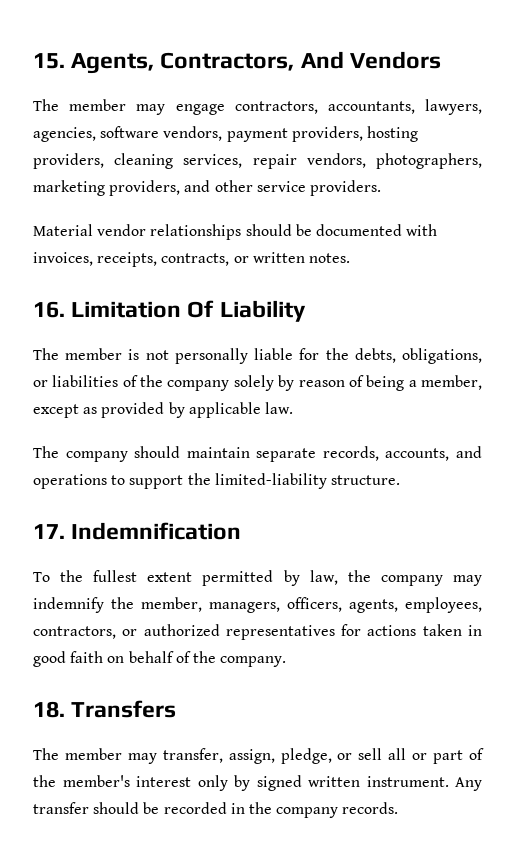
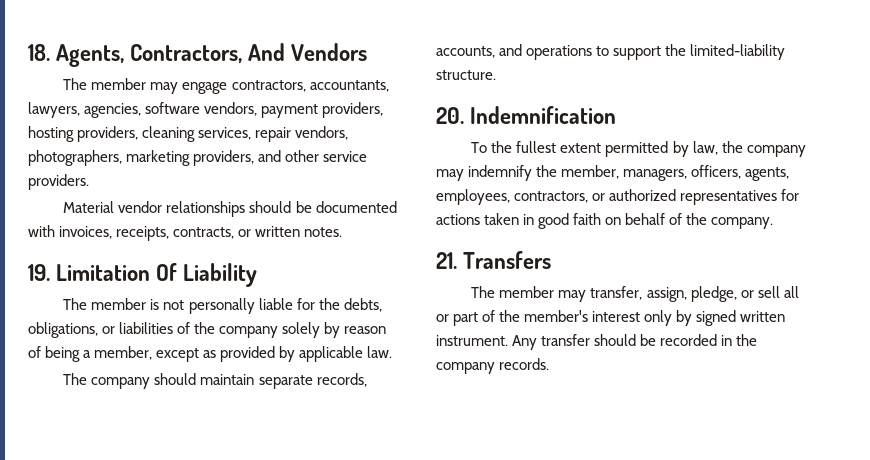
[33,53,65,69] 15. -> [28,44,50,61] 18.
[33,301,65,318] 16. -> [28,264,50,281] 19.
[33,524,65,539] 17. -> [436,107,464,124] 20.
[33,701,65,718] 18. -> [436,252,457,269] 21.

